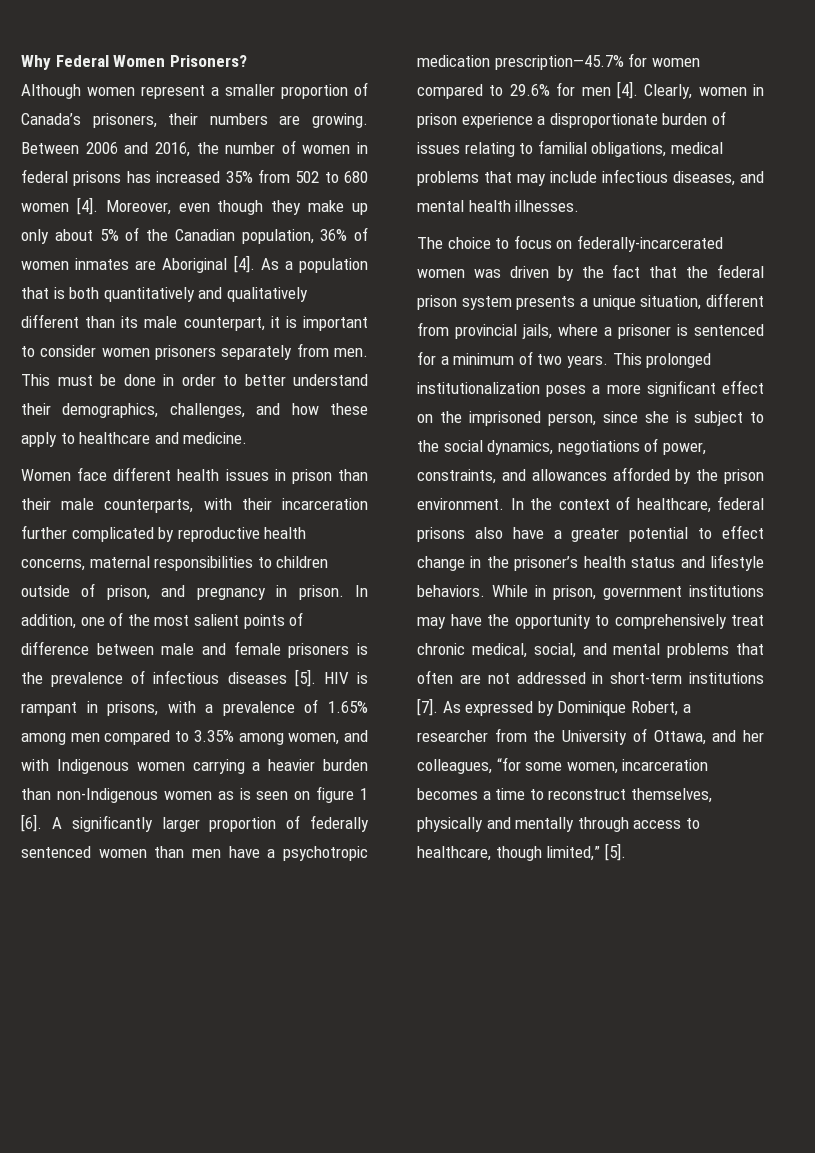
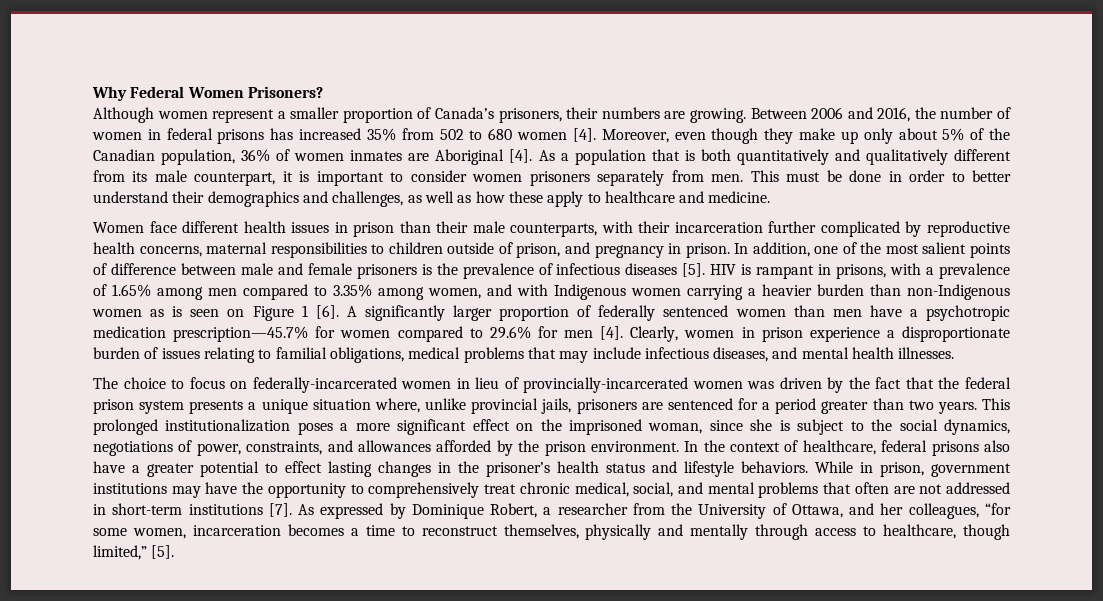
[85,316,116,328] than -> [93,170,125,182] from
[62,403,281,418] demographics, challenges, and -> [207,191,472,207] demographics and challenges, as well as
[316,786,355,803] figure -> [252,306,294,321] Figure
(465, 273) none -> [456,377,743,393] in lieu of provincially-incarcerated women
[640,293,764,310] [417,322,764,339] [417,351,533,365] situation, different from provincial jails, where a prisoner is sentenced for a minimum of -> [312,398,904,414] situation where, unlike provincial jails, prisoners are sentenced for a period greater than
[548,413,596,426] person, -> [648,423,703,434] woman,
[417,556,465,571] change -> [328,461,431,477] lasting changes

